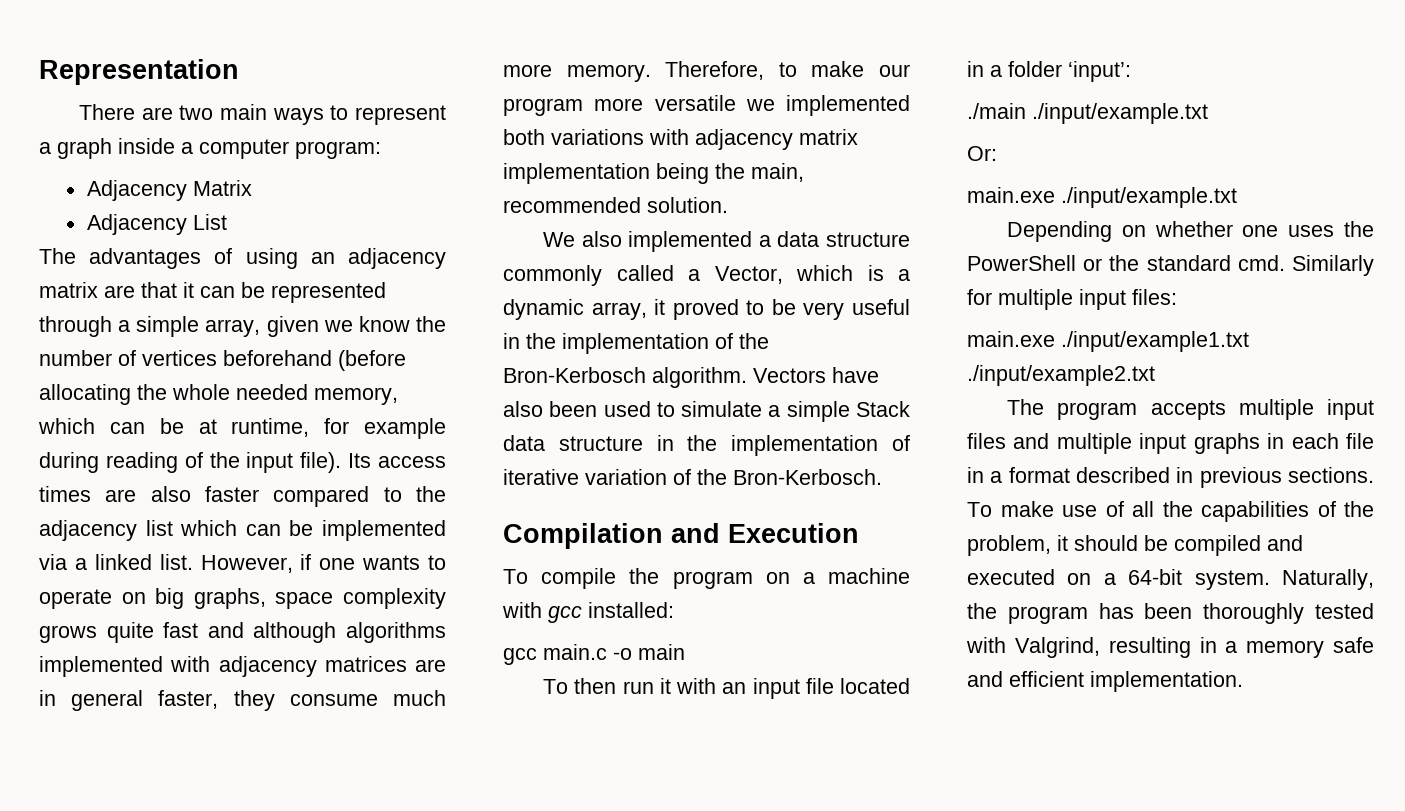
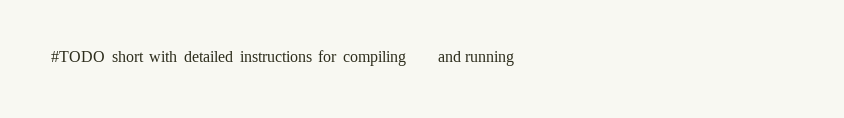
[39,59,239,85] [79,104,447,125] [39,138,381,159] [86,180,252,201] [86,214,227,235] [39,248,446,269] [39,282,386,303] [39,316,447,337] [39,350,406,371] [39,384,398,405] [38,418,446,439] [39,452,446,473] [39,486,446,507] [39,520,446,541] [39,554,446,573] [39,588,446,609] [39,622,446,643] [39,656,446,677] [39,690,446,711] [503,61,910,82] [503,95,910,116] [503,129,858,150] [503,163,804,184] [503,197,728,213] [543,231,910,252] [503,265,910,286] [503,299,910,320] [503,333,769,354] [503,367,879,388] [503,401,910,422] [503,435,910,456] [503,469,882,485] [503,523,859,549] [503,568,910,589] [502,602,674,623] [503,644,685,665] [543,678,910,699] [967,61,1131,82] [967,103,1208,124] [967,146,997,161] [967,187,1237,208] [1007,221,1374,242] [967,255,1374,276] [967,289,1177,310] [967,331,1249,352] [967,365,1155,386] [1007,399,1374,420] [967,433,1374,454] [967,467,1374,488] [967,501,1374,522] [967,535,1303,556] [967,569,1374,590] [967,603,1374,624] [966,637,1374,658] [967,671,1243,692] Representation // There are two main ways to represent a graph inside a computer program: // Adjacency Matrix // Adjacency List // The advantages of using an adjacency matrix are that it can be represented through a simple array, given we know the number of vertices beforehand (before allocating the whole needed memory, which can be at runtime, for example during reading of the input file). Its access times are also faster compared to the adjacency list which can be implemented via a linked list. However, if one wants to operate on big graphs, space complexity grows quite fast and although algorithms implemented with adjacency matrices are in general faster, they consume much more memory. Therefore, to make our program more versatile we implemented both variations with adjacency matrix implementation being the main, recommended solution. // We also implemented a data structure commonly called a Vector, which is a dynamic array, it proved to be very useful in the implementation of the Bron-Kerbosch algorithm. Vectors have also been used to simulate a simple Stack data structure in the implementation of iterative variation of the Bron-Kerbosch. // Compilation and Execution // To compile the program on a machine with gcc installed: // gcc main.c -o main // To then run it with an input file located in a folder ‘input’: // ./main ./input/example.txt // Or: // main.exe ./input/example.txt // Depending on whether one uses the PowerShell or the standard cmd. Similarly for multiple input files: // main.exe ./input/example1.txt ./input/example2.txt // The program accepts multiple input files and multiple input graphs in each file in a format described in previous sections. To make use of all the capabilities of the problem, it should be compiled and executed on a 64-bit system. Naturally, the program has been thoroughly tested with Valgrind, resulting in a memory safe and efficient implementation. -> [51,50,515,66] #TODO short with detailed instructions for compiling and running

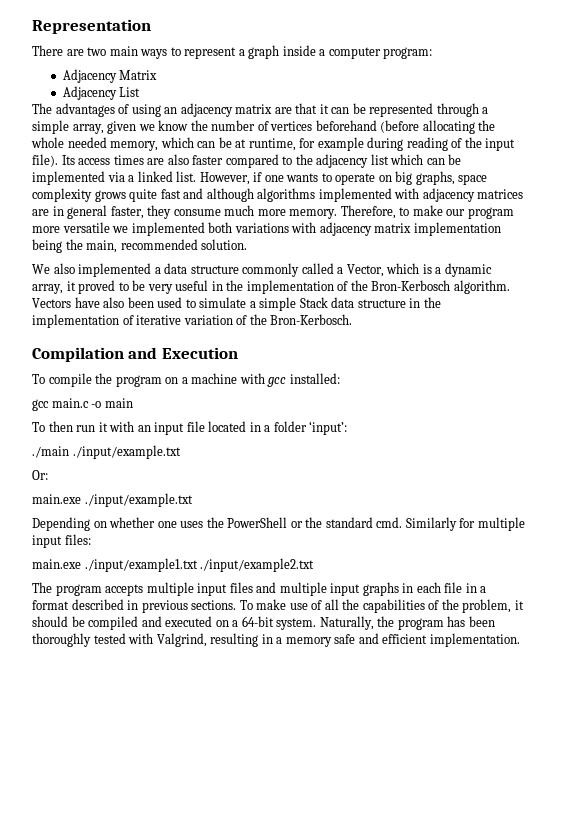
[51,50,515,66] #TODO short with detailed instructions for compiling and running -> [32,19,151,34] [32,45,433,59] [62,69,158,83] [62,86,141,100] [32,103,489,117] [32,120,496,134] [31,137,516,151] [32,154,462,168] [32,171,488,185] [32,188,524,202] [32,205,514,219] [32,222,501,236] [32,239,248,253] [32,263,492,277] [32,280,510,294] [32,297,441,311] [32,314,353,328] [32,347,238,362] [32,373,340,387] [32,398,133,411] [32,421,348,435] [32,445,181,459] [32,470,48,480] [32,493,193,507] [32,517,525,531] [32,534,91,548] [32,558,315,572] [32,582,487,596] [32,599,524,613] [32,616,495,630] [32,633,520,647] Representation // There are two main ways to represent a graph inside a computer program: // Adjacency Matrix // Adjacency List // The advantages of using an adjacency matrix are that it can be represented through a simple array, given we know the number of vertices beforehand (before allocating the whole needed memory, which can be at runtime, for example during reading of the input file). Its access times are also faster compared to the adjacency list which can be implemented via a linked list. However, if one wants to operate on big graphs, space complexity grows quite fast and although algorithms implemented with adjacency matrices are in general faster, they consume much more memory. Therefore, to make our program more versatile we implemented both variations with adjacency matrix implementation being the main, recommended solution. // We also implemented a data structure commonly called a Vector, which is a dynamic array, it proved to be very useful in the implementation of the Bron-Kerbosch algorithm. Vectors have also been used to simulate a simple Stack data structure in the implementation of iterative variation of the Bron-Kerbosch. // Compilation and Execution // To compile the program on a machine with gcc installed: // gcc main.c -o main // To then run it with an input file located in a folder ‘input’: // ./main ./input/example.txt // Or: // main.exe ./input/example.txt // Depending on whether one uses the PowerShell or the standard cmd. Similarly for multiple input files: // main.exe ./input/example1.txt ./input/example2.txt // The program accepts multiple input files and multiple input graphs in each file in a format described in previous sections. To make use of all the capabilities of the problem, it should be compiled and executed on a 64-bit system. Naturally, the program has been thoroughly tested with Valgrind, resulting in a memory safe and efficient implementation.

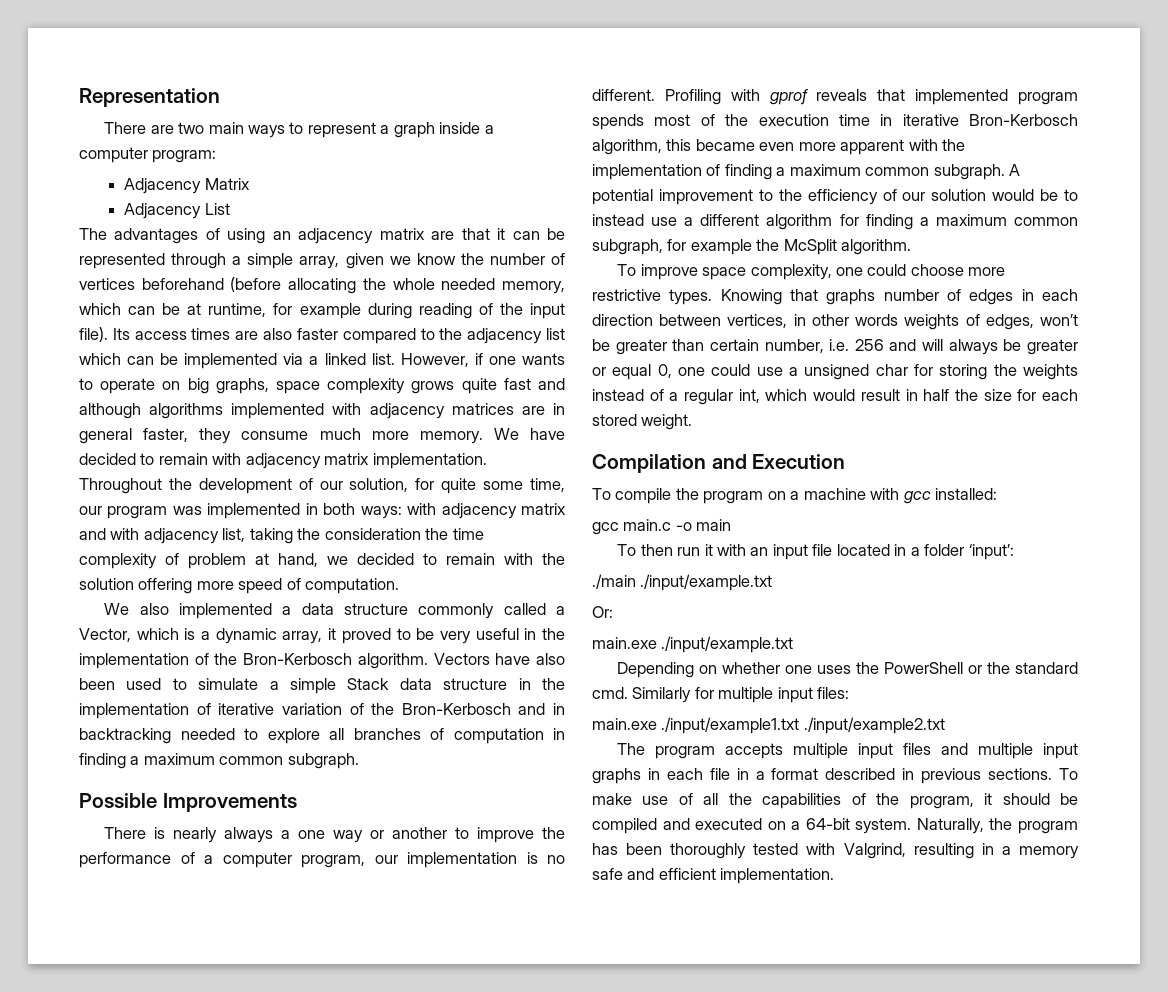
[340,205,514,219] [32,222,501,236] [32,239,248,253] Therefore, to make our program more versatile we implemented both variations with adjacency matrix implementation being the main, recommended solution. -> [493,428,565,440] [79,453,487,469] [79,478,566,494] [79,503,567,519] [79,528,484,544] [79,553,565,569] [79,578,400,594] We have decided to remain with adjacency matrix implementation. Throughout the development of our solution, for quite some time, our program was implemented in both ways: with adjacency matrix and with adjacency list, taking the consideration the time complexity of problem at hand, we decided to remain with the solution offering more speed of computation.
[270,314,353,325] Bron-Kerbosch. -> [401,703,565,715] [79,728,565,744] [79,753,359,769] [79,793,297,812] [104,827,565,843] [79,852,565,868] [592,89,1078,105] [592,114,1078,130] [592,139,966,155] [592,164,1021,180] [592,189,1078,205] [592,214,1078,230] [592,239,912,255] [617,264,1006,280] [592,289,1078,305] [592,314,1078,330] [592,339,1078,355] [592,364,1078,380] [592,389,1078,405] [592,414,693,430] Bron-Kerbosch and in backtracking needed to explore all branches of computation in finding a maximum common subgraph. // Possible Improvements // There is nearly always a one way or another to improve the performance of a computer program, our implementation is no different. Profiling with gprof reveals that implemented program spends most of the execution time in iterative Bron-Kerbosch algorithm, this became even more apparent with the implementation of finding a maximum common subgraph. A potential improvement to the efficiency of our solution would be to instead use a different algorithm for finding a maximum common subgraph, for example the McSplit algorithm. // To improve space complexity, one could choose more restrictive types. Knowing that graphs number of edges in each direction between vertices, in other words weights of edges, won’t be greater than certain number, i.e. 256 and will always be greater or equal 0, one could use a unsigned char for storing the weights instead of a regular int, which would result in half the size for each stored weight.
[462,599,512,613] problem, -> [909,796,974,809] program,

